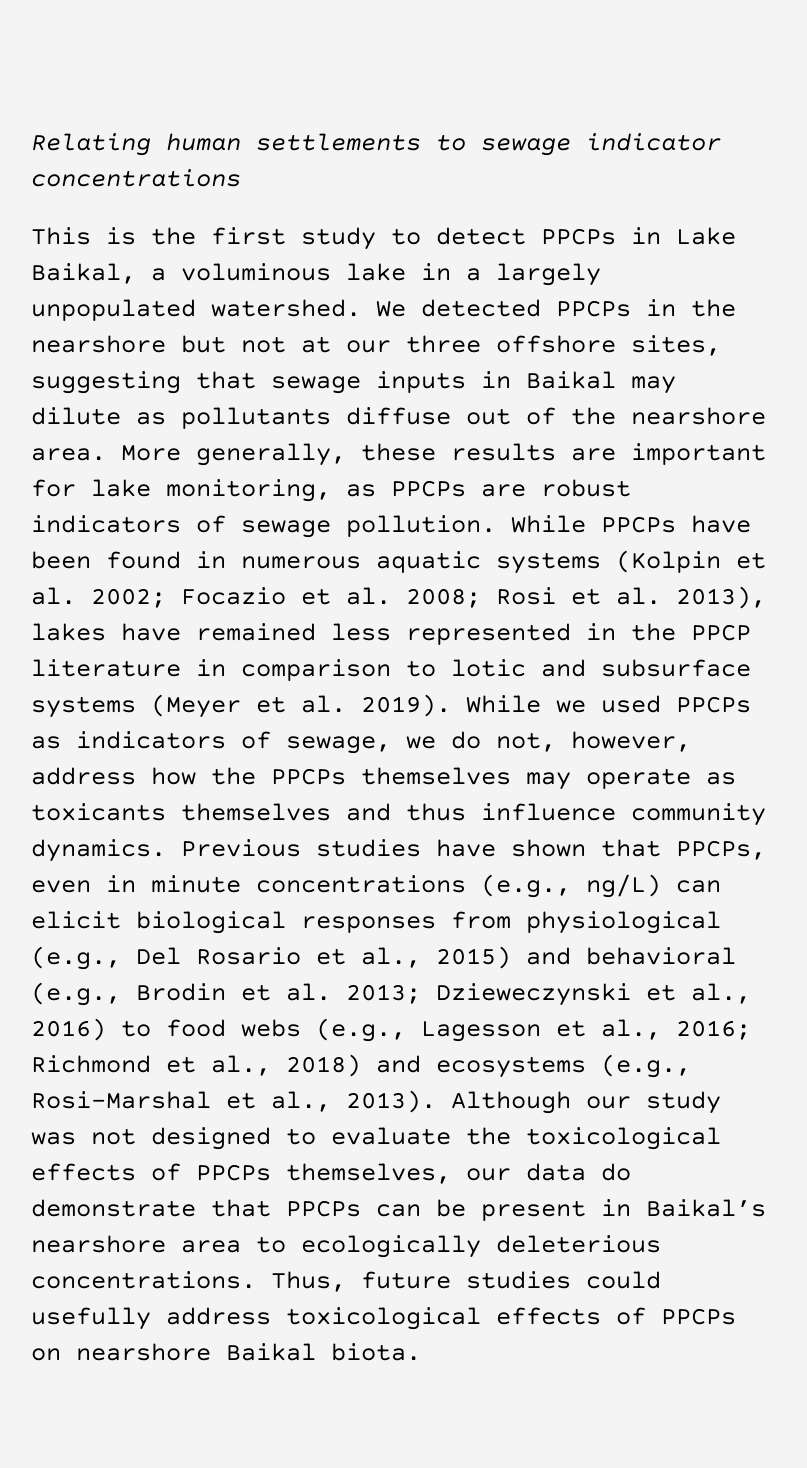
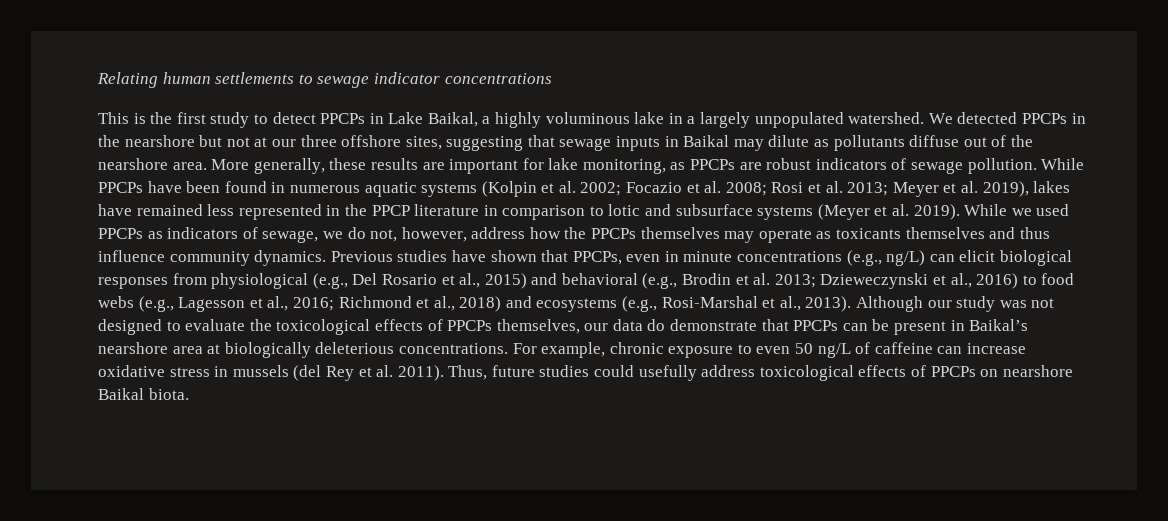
(166, 274) none -> [495,112,542,128] highly
[676,586,766,609] 2013), -> [847,181,1029,197] 2013; Meyer et al. 2019),
[256,1235,661,1258] [31,1271,256,1289] to ecologically deleterious concentrations. -> [207,342,1027,358] [98,365,444,381] at biologically deleterious concentrations. For example, chronic exposure to even 50 ng/L of caffeine can increase oxidative stress in mussels (del Rey et al. 2011).

